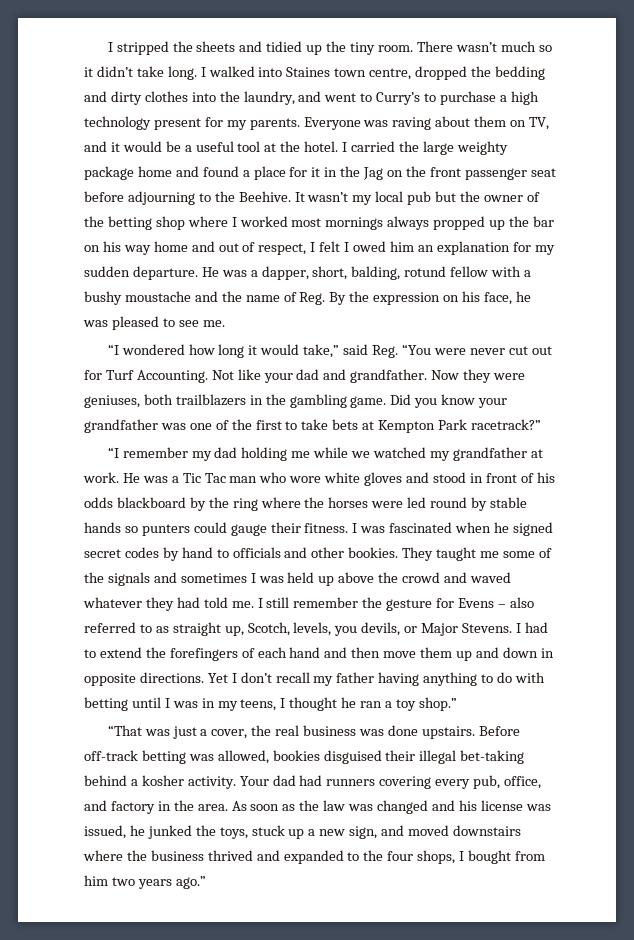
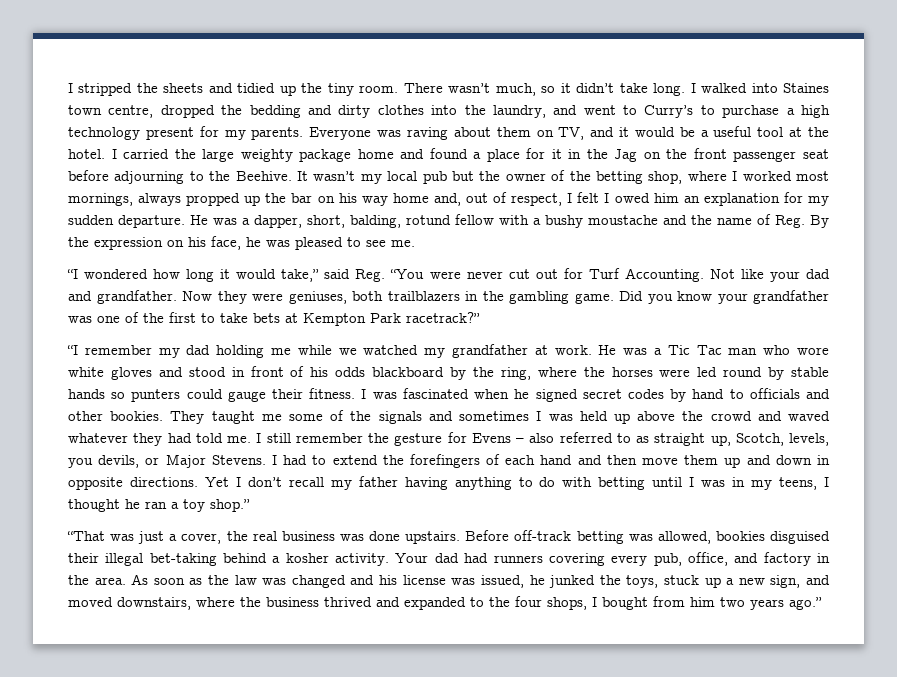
[500,41,536,52] much -> [495,83,536,96] much,
[155,216,185,230] shop -> [648,171,683,184] shop,
[325,217,384,230] mornings -> [68,193,133,206] mornings,
[191,241,215,252] and -> [433,193,461,206] and,
[232,498,258,511] ring -> [500,367,531,380] ring,
[452,825,521,836] downstairs -> [117,597,191,610] downstairs,

